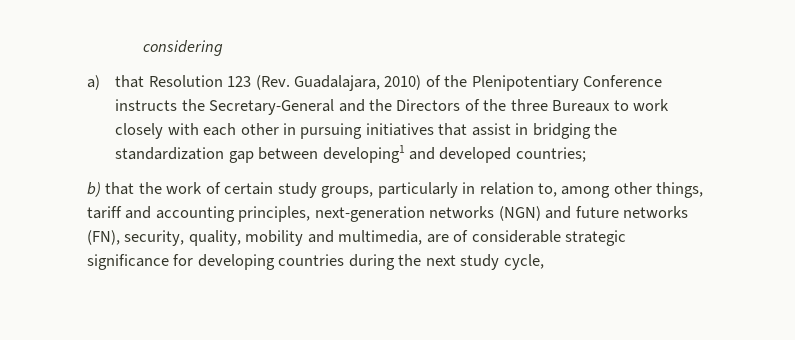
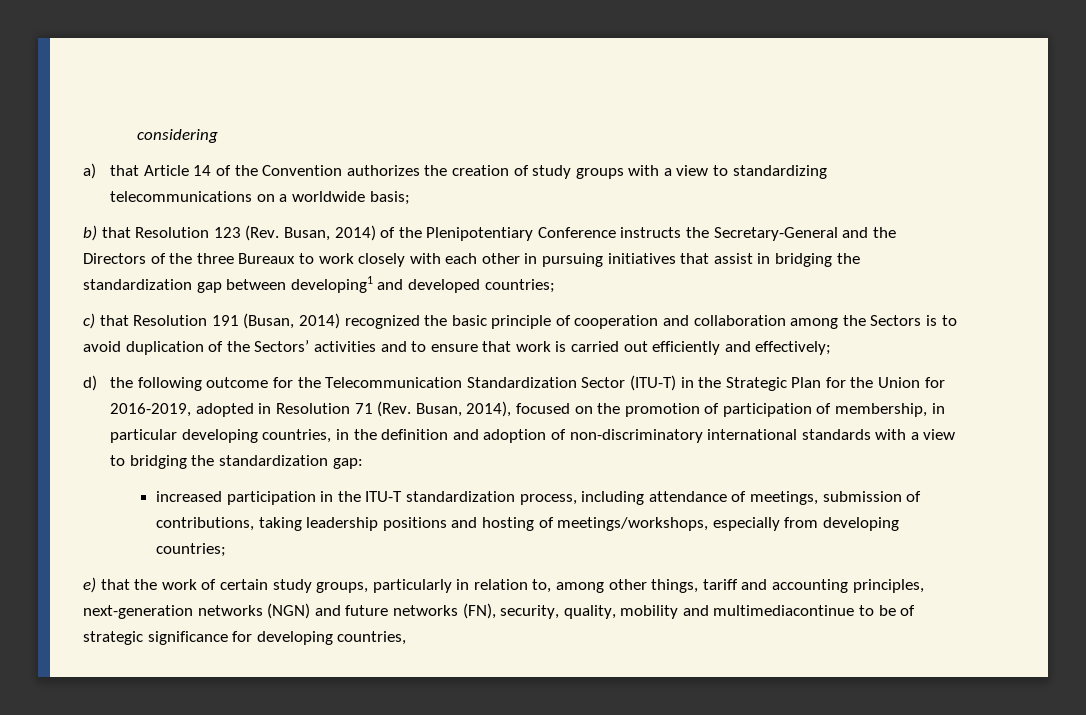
(145, 81) none -> [143,165,827,179] [110,191,410,205] [83,225,131,241] Article 14 of the Convention authorizes the creation of study groups with a view to standardizing telecommunications on a worldwide basis; // b) that
[293,75,422,91] Guadalajara, 2010) -> [283,225,376,241] Busan, 2014)
[87,182,101,197] b) -> [83,313,957,329] [83,340,832,355] [83,375,945,391] [110,401,945,417] [110,429,956,443] [110,455,363,469] [156,491,922,505] [156,517,899,531] [156,543,227,557] [83,577,96,593] c) that Resolution 191 (Busan, 2014) recognized the basic principle of cooperation and collaboration among the Sectors is to avoid duplication of the Sectors’ activities and to ensure that work is carried out efficiently and effectively; // d) the following outcome for the Telecommunication Standardization Sector (ITU-T) in the Strategic Plan for the Union for 2016-2019, adopted in Resolution 71 (Rev. Busan, 2014), focused on the promotion of participation of membership, in particular developing countries, in the definition and adoption of non-discriminatory international standards with a view to bridging the standardization gap: // increased participation in the ITU-T standardization process, including attendance of meetings, submission of contributions, taking leadership positions and hosting of meetings/workshops, especially from developing countries; // e)
[338,230,627,246] [87,254,544,270] multimedia, are of considerable strategic significance for developing countries during the next study cycle, -> [713,605,916,616] [83,631,407,645] multimediacontinue to be of strategic significance for developing countries,

